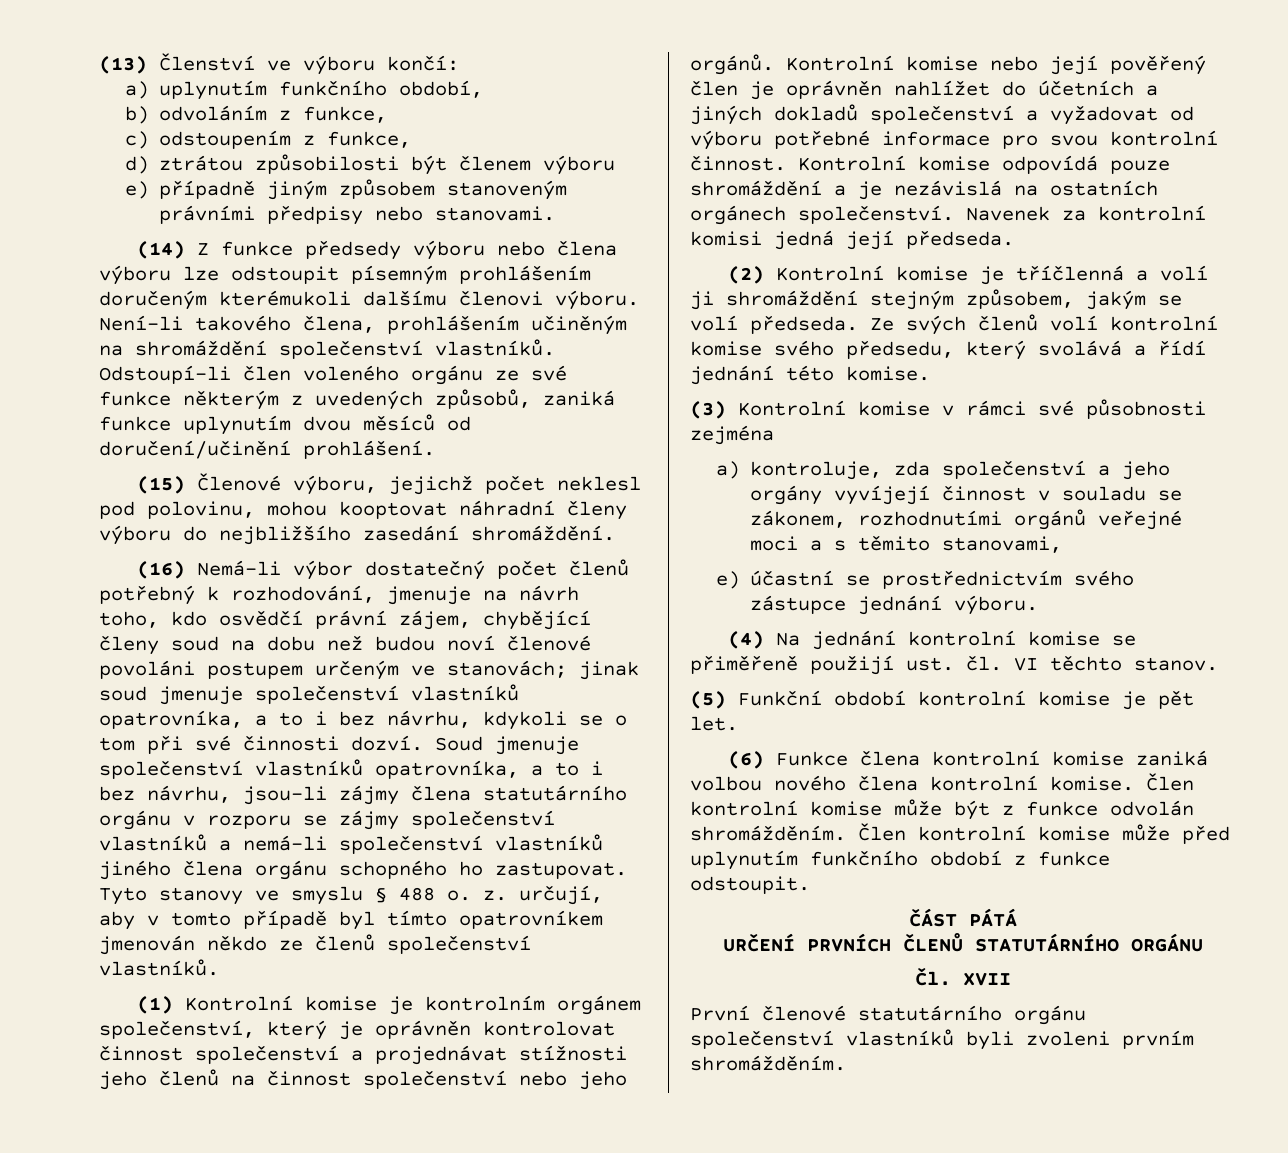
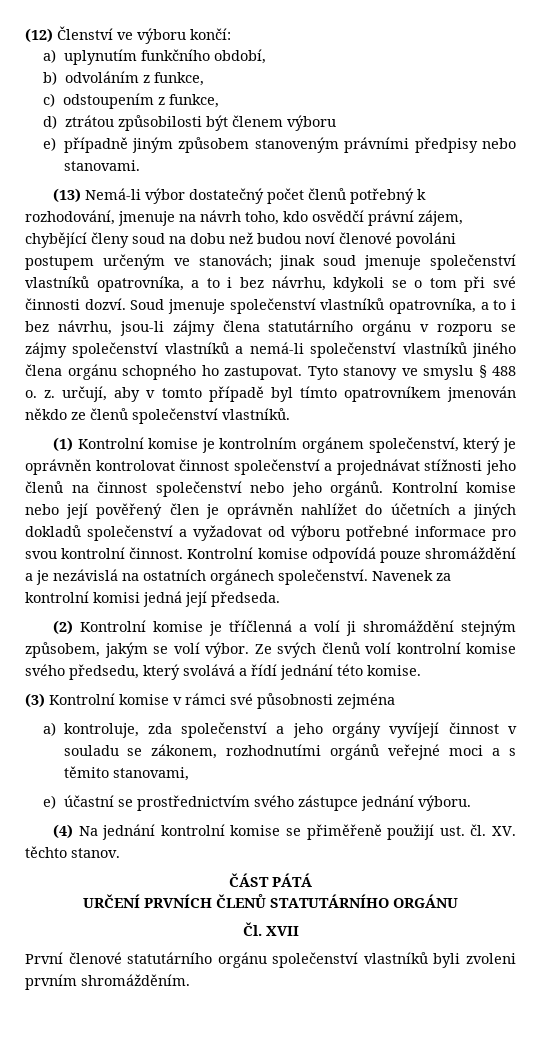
[99,56,147,74] (13) -> [25,28,53,43] (12)
[136,240,617,260] [99,265,591,285] [99,290,639,310] [99,315,627,335] [99,339,555,359] [99,365,567,385] [99,389,615,410] [99,414,471,435] [99,440,435,459] [136,473,641,495] [99,500,627,520] [99,525,615,545] [136,561,185,579] (14) Z funkce předsedy výboru nebo člena výboru lze odstoupit písemným prohlášením doručeným kterémukoli dalšímu členovi výboru. Není-li takového člena, prohlášením učiněným na shromáždění společenství vlastníků. Odstoupí-li člen voleného orgánu ze své funkce některým z uvedených způsobů, zaniká funkce uplynutím dvou měsíců od doručení/učinění prohlášení. // (15) Členové výboru, jejichž počet neklesl pod polovinu, mohou kooptovat náhradní členy výboru do nejbližšího zasedání shromáždění. // (16) -> [52,188,81,203] (13)
[750,315,858,334] předseda. -> [205,642,249,658] výbor.
[1014,657,1038,671] VI -> [491,826,516,836] XV.
[690,690,1194,710] [690,716,738,731] [727,750,1208,769] [690,773,1194,791] [690,799,1194,820] [690,823,1230,844] [690,850,1110,870] [690,876,810,894] // (5) Funkční období kontrolní komise je pět let. // (6) Funkce člena kontrolní komise zaniká volbou nového člena kontrolní komise. Člen kontrolní komise může být z funkce odvolán shromážděním. Člen kontrolní komise může před uplynutím funkčního období z funkce odstoupit. -> (120, 853) none

